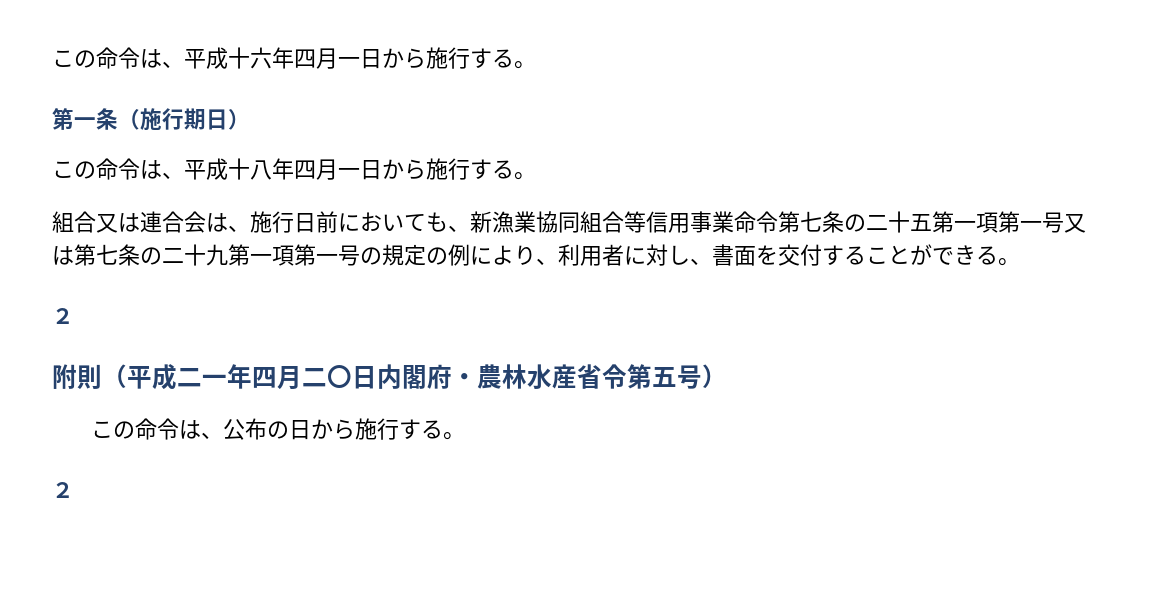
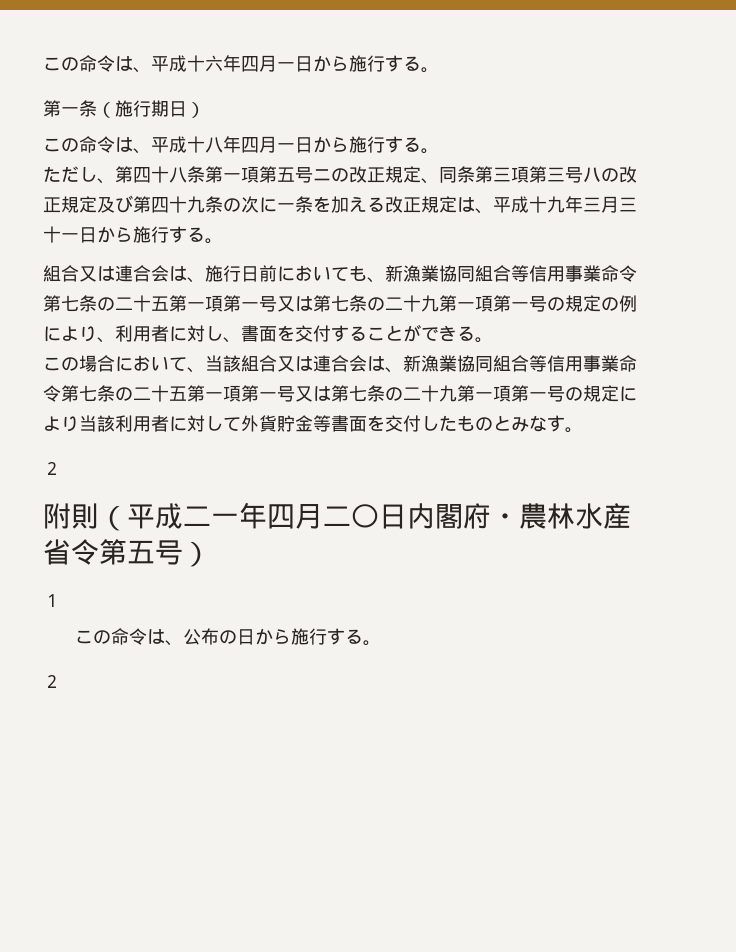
(536, 176) none -> [43,166,637,184] [43,195,637,214] [43,226,223,244] // ただし、第四十八条第一項第五号ニの改正規定、同条第三項第三号ハの改正規定及び第四十九条の次に一条を加える改正規定は、平成十九年三月三十一日から施行する。
(1020, 262) none -> [43,355,637,373] [43,385,637,402] [43,415,583,433] // この場合において、当該組合又は連合会は、新漁業協同組合等信用事業命令第七条の二十五第一項第一号又は第七条の二十九第一項第一号の規定により当該利用者に対して外貨貯金等書面を交付したものとみなす。
(727, 376) none -> [43,594,61,607] // １

